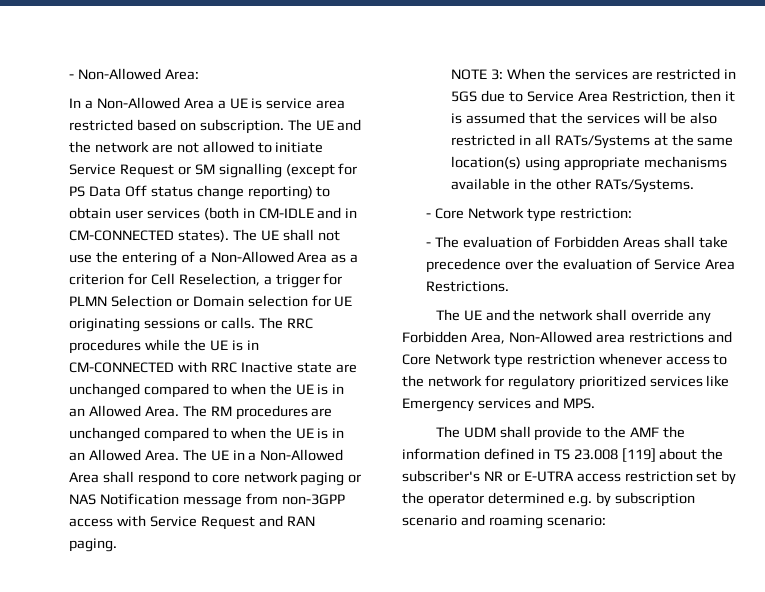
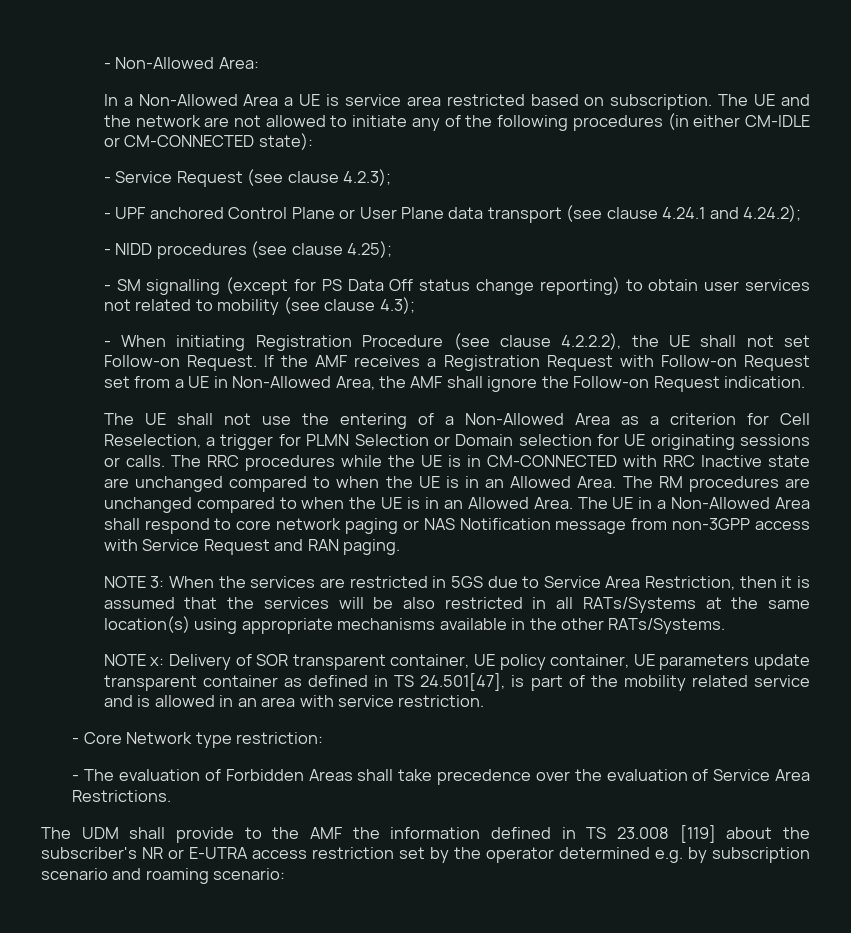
[68,164,191,178] Service Request or -> [411,113,810,131] [103,133,313,150] [103,169,392,187] [103,205,802,223] [103,241,393,259] [103,285,111,291] any of the following procedures (in either CM-IDLE or CM-CONNECTED state): // - Service Request (see clause 4.2.3); // - UPF anchored Control Plane or User Plane data transport (see clause 4.24.1 and 4.24.2); // - NIDD procedures (see clause 4.25); // -
[203,207,358,220] [68,230,229,242] (both in CM-IDLE and in CM-CONNECTED states). -> [103,297,415,315] [103,333,810,351] [103,355,811,371] [103,376,806,392] not related to mobility (see clause 4.3); // - When initiating Registration Procedure (see clause 4.2.2.2), the UE shall not set Follow-on Request. If the AMF receives a Registration Request with Follow-on Request set from a UE in Non-Allowed Area, the AMF shall ignore the Follow-on Request indication. //
(694, 186) none -> [103,654,810,670] [103,673,810,691] [103,695,485,707] // NOTE x: Delivery of SOR transparent container, UE policy container, UE parameters update transparent container as defined in TS 24.501[47], is part of the mobility related service and is allowed in an area with service restriction.
[435,309,712,324] [402,331,732,344] [402,353,728,368] [402,375,730,390] [402,397,595,412] // The UE and the network shall override any Forbidden Area, Non-Allowed area restrictions and Core Network type restriction whenever access to the network for regulatory prioritized services like Emergency services and MPS. -> (172, 796) none

